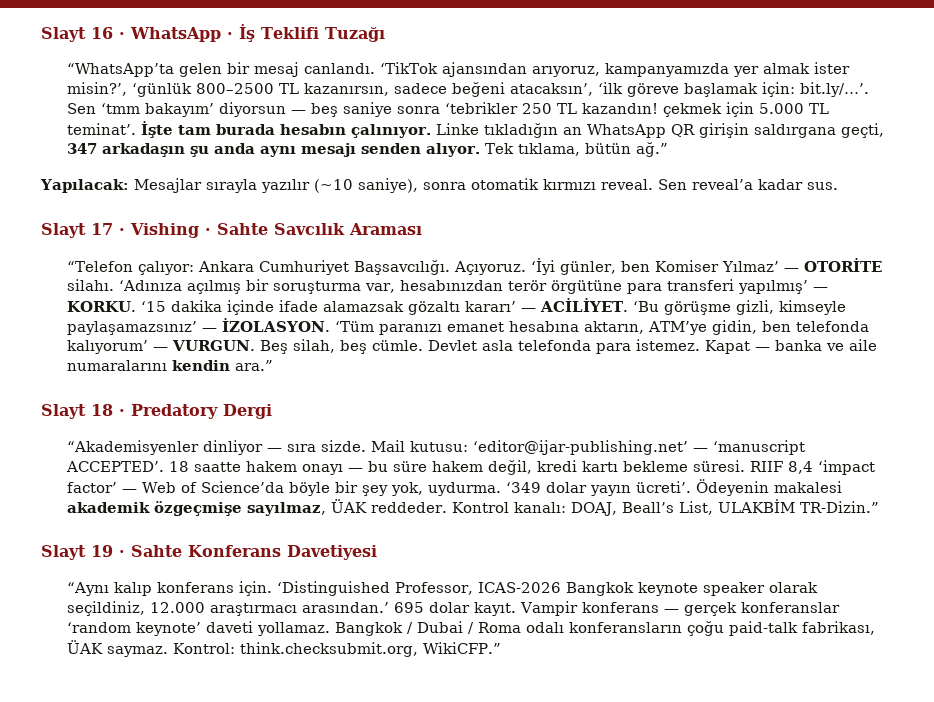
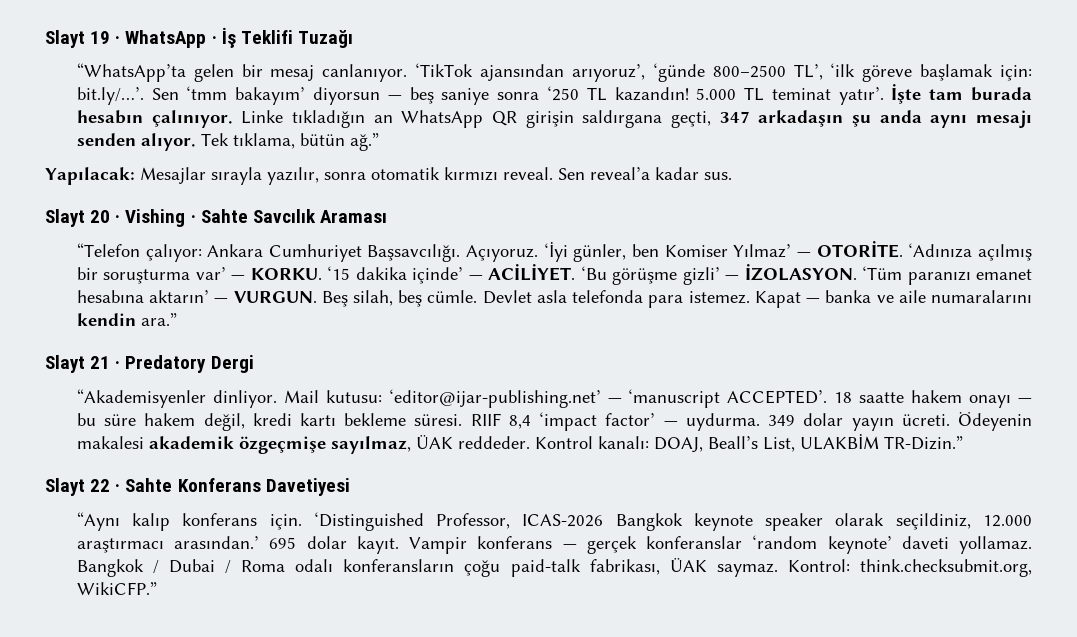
[41,27,113,42] Slayt 16 -> [45,30,111,48] Slayt 19
[304,63,376,74] canlandı. -> [322,64,408,82] canlanıyor.
[532,62,851,77] [67,82,594,97] arıyoruz, kampanyamızda yer almak ister misin?’, ‘günlük 800–2500 TL kazanırsın, sadece beğeni atacaksın’, -> [571,63,823,82] arıyoruz’, ‘günde 800–2500 TL’,
[445,102,830,117] [67,123,137,135] ‘tebrikler 250 TL kazandın! çekmek için 5.000 TL teminat’. -> [546,86,884,105] ‘250 TL kazandın! 5.000 TL teminat yatır’.
[260,178,418,193] yazılır (~10 saniye), -> [267,167,319,185] yazılır,
[91,223,113,235] 17 -> [90,210,111,223] 20
[804,258,883,272] [67,279,115,291] OTORİTE silahı. -> [816,241,903,258] OTORİTE.
[365,279,829,294] [67,300,517,315] var, hesabınızdan terör örgütüne para transferi yapılmış’ — KORKU. ‘15 dakika içinde ifade alamazsak gözaltı kararı’ -> [195,266,464,284] var’ — KORKU. ‘15 dakika içinde’
[736,300,847,315] [67,321,198,335] gizli, kimseyle paylaşamazsınız’ -> [682,267,720,285] gizli’
[584,320,870,335] [67,340,149,354] aktarın, ATM’ye gidin, ben telefonda kalıyorum’ -> [149,290,210,303] aktarın’
[91,404,113,416] 18 -> [90,356,111,369] 21
[203,440,367,455] dinliyor — sıra sizde. -> [212,390,277,408] dinliyor.
[142,481,542,496] Web of Science’da böyle bir şey yok, uydurma. ‘349 -> [685,413,796,431] uydurma. 349
[636,481,692,493] ücreti’. -> [901,414,950,426] ücreti.
[91,545,113,557] 19 -> [90,479,111,492] 22

